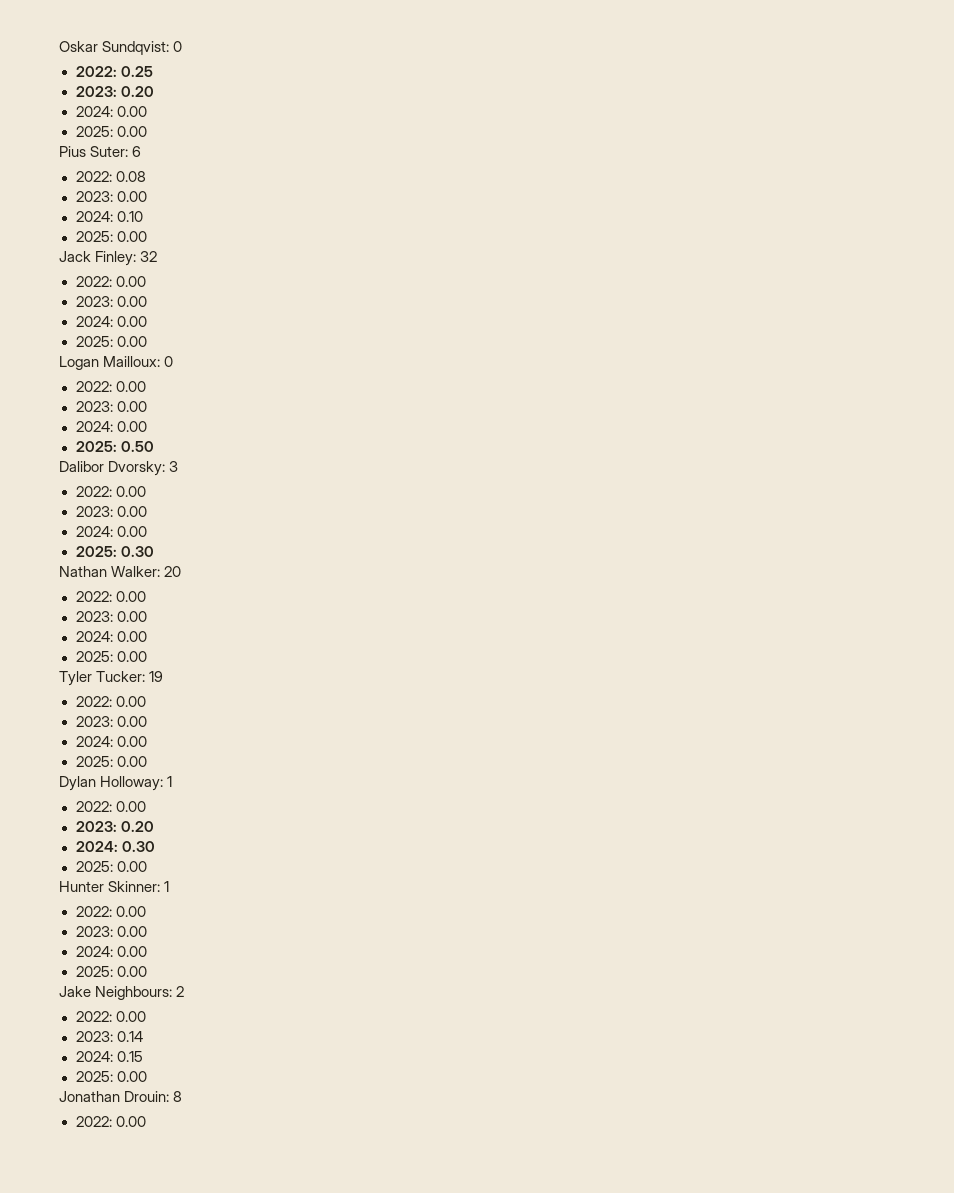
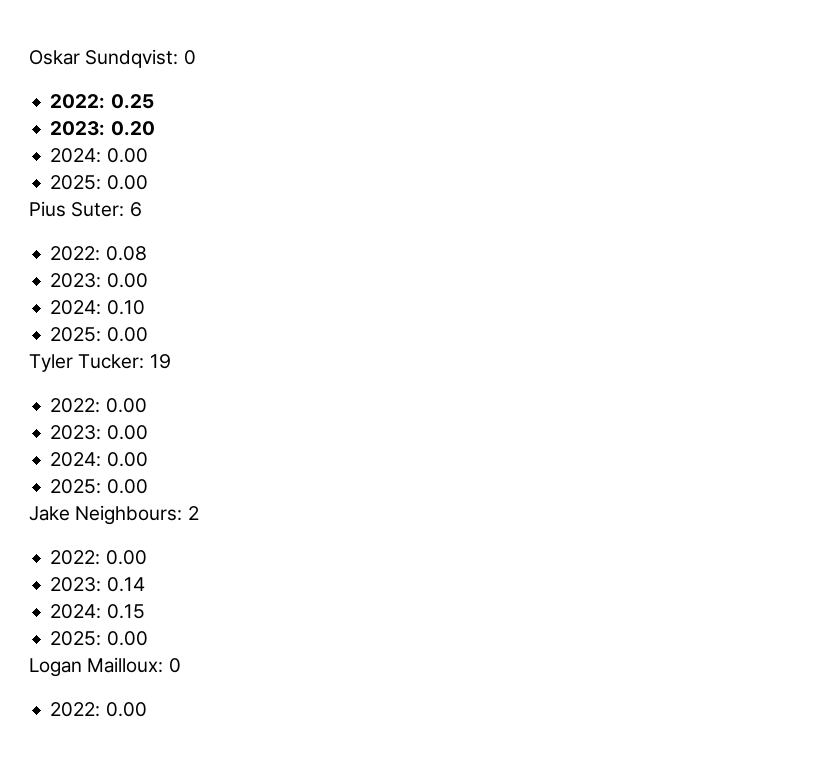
[59,251,158,266] [75,276,146,287] [75,296,147,307] [75,316,147,327] [75,336,147,347] [59,356,174,370] [75,381,146,392] [75,401,147,412] [75,421,147,432] [75,441,154,452] [59,461,179,476] [75,486,146,497] [75,506,147,517] [75,526,147,537] [75,546,154,557] [59,566,182,577] [75,591,146,602] [75,611,147,622] [75,631,147,642] [75,651,147,662] // Jack Finley: 32 // 2022: 0.00 // 2023: 0.00 // 2024: 0.00 // 2025: 0.00 // Logan Mailloux: 0 // 2022: 0.00 // 2023: 0.00 // 2024: 0.00 // 2025: 0.50 // Dalibor Dvorsky: 3 // 2022: 0.00 // 2023: 0.00 // 2024: 0.00 // 2025: 0.30 // Nathan Walker: 20 // 2022: 0.00 // 2023: 0.00 // 2024: 0.00 // 2025: 0.00 -> (148, 334) none
[59,776,173,791] [75,801,146,812] [75,821,154,832] [75,841,155,852] [75,861,147,872] [59,881,170,892] [75,906,146,917] [75,926,147,937] [75,946,147,957] [75,966,147,977] // Dylan Holloway: 1 // 2022: 0.00 // 2023: 0.20 // 2024: 0.30 // 2025: 0.00 // Hunter Skinner: 1 // 2022: 0.00 // 2023: 0.00 // 2024: 0.00 // 2025: 0.00 -> (148, 486) none
[59,1091,183,1102] Jonathan Drouin: 8 -> [29,657,181,677] Logan Mailloux: 0

